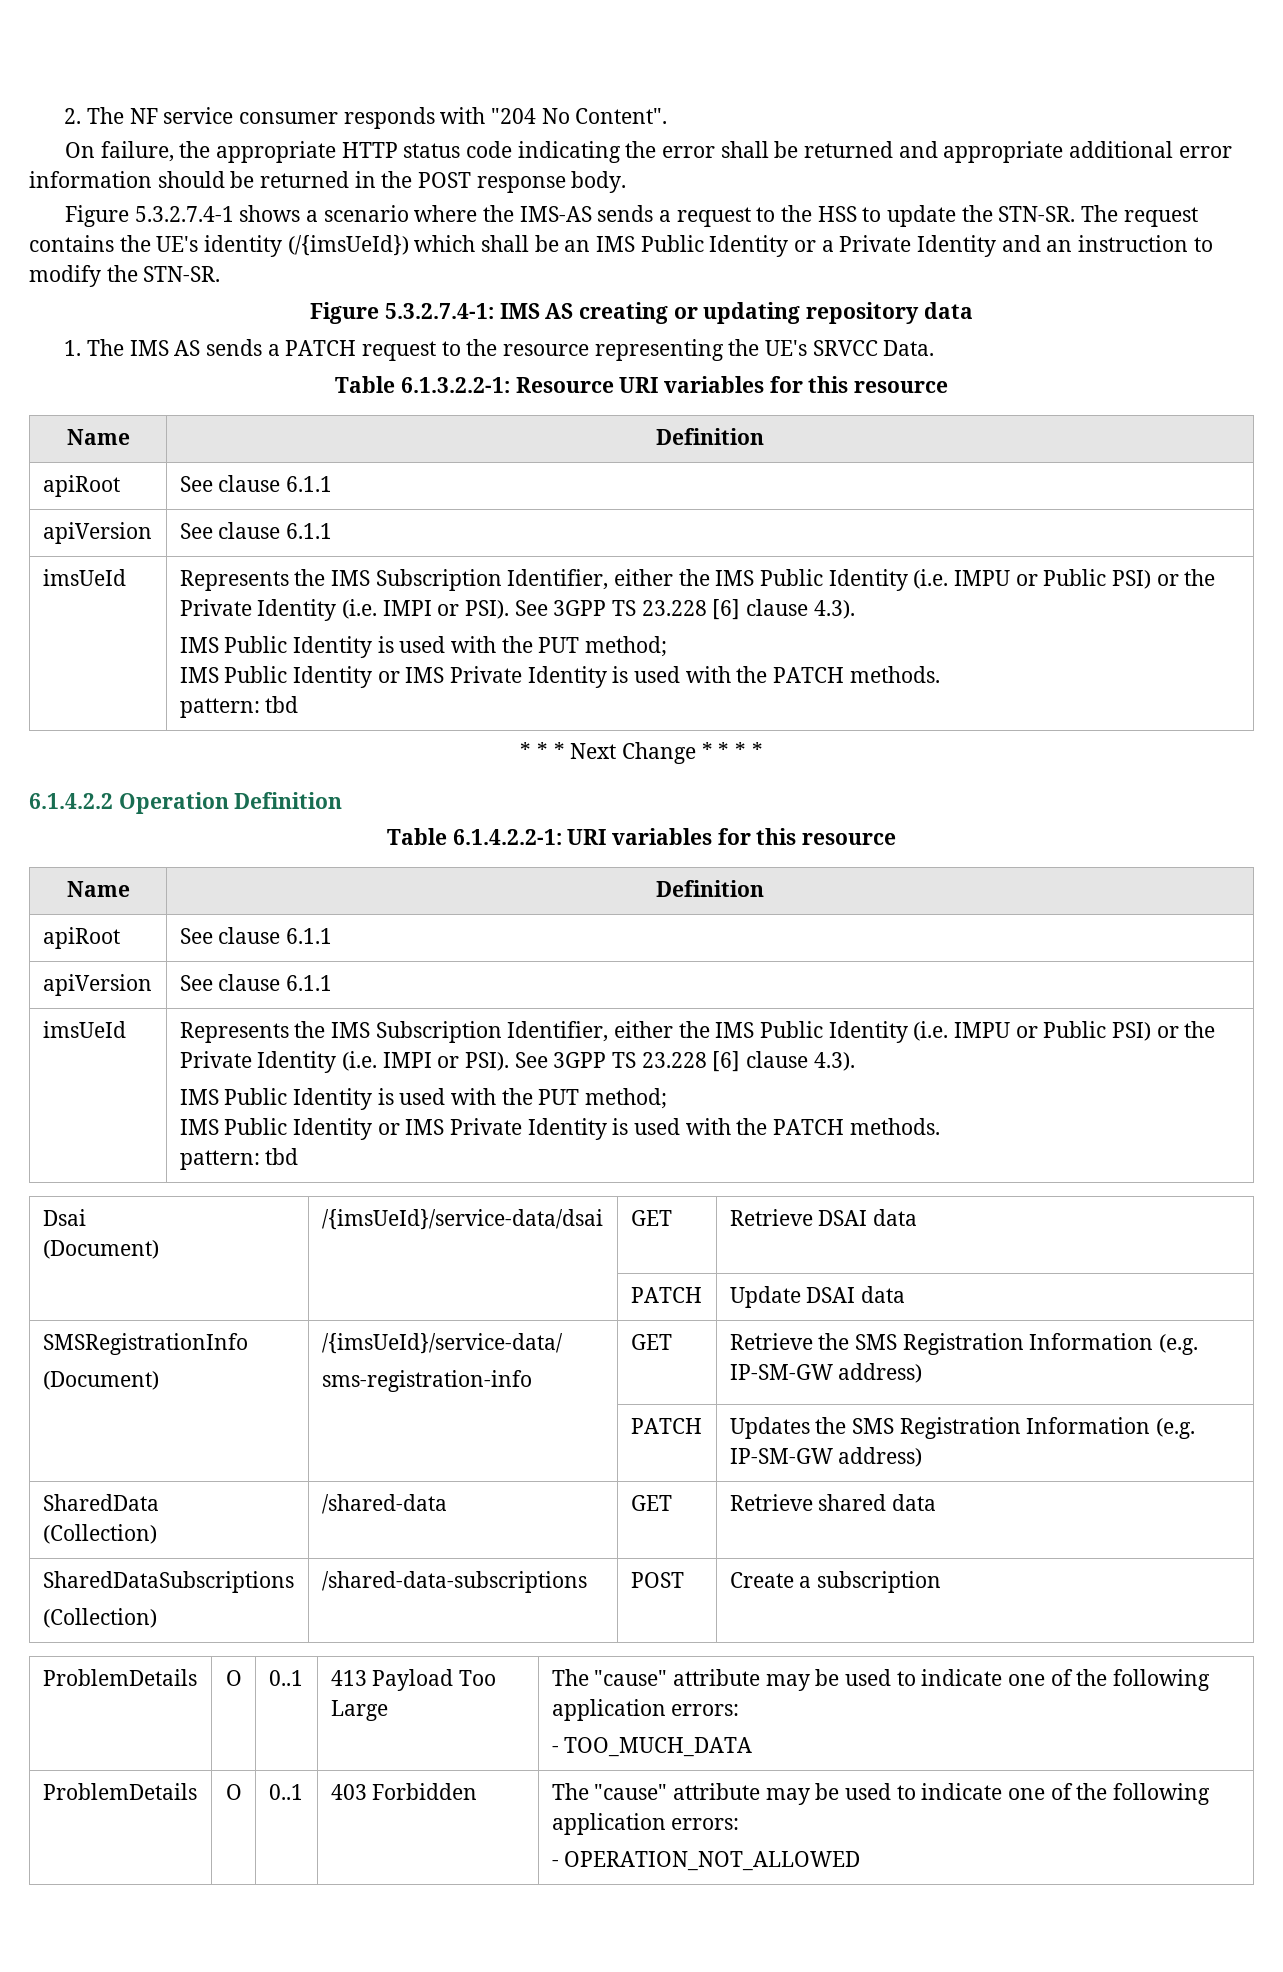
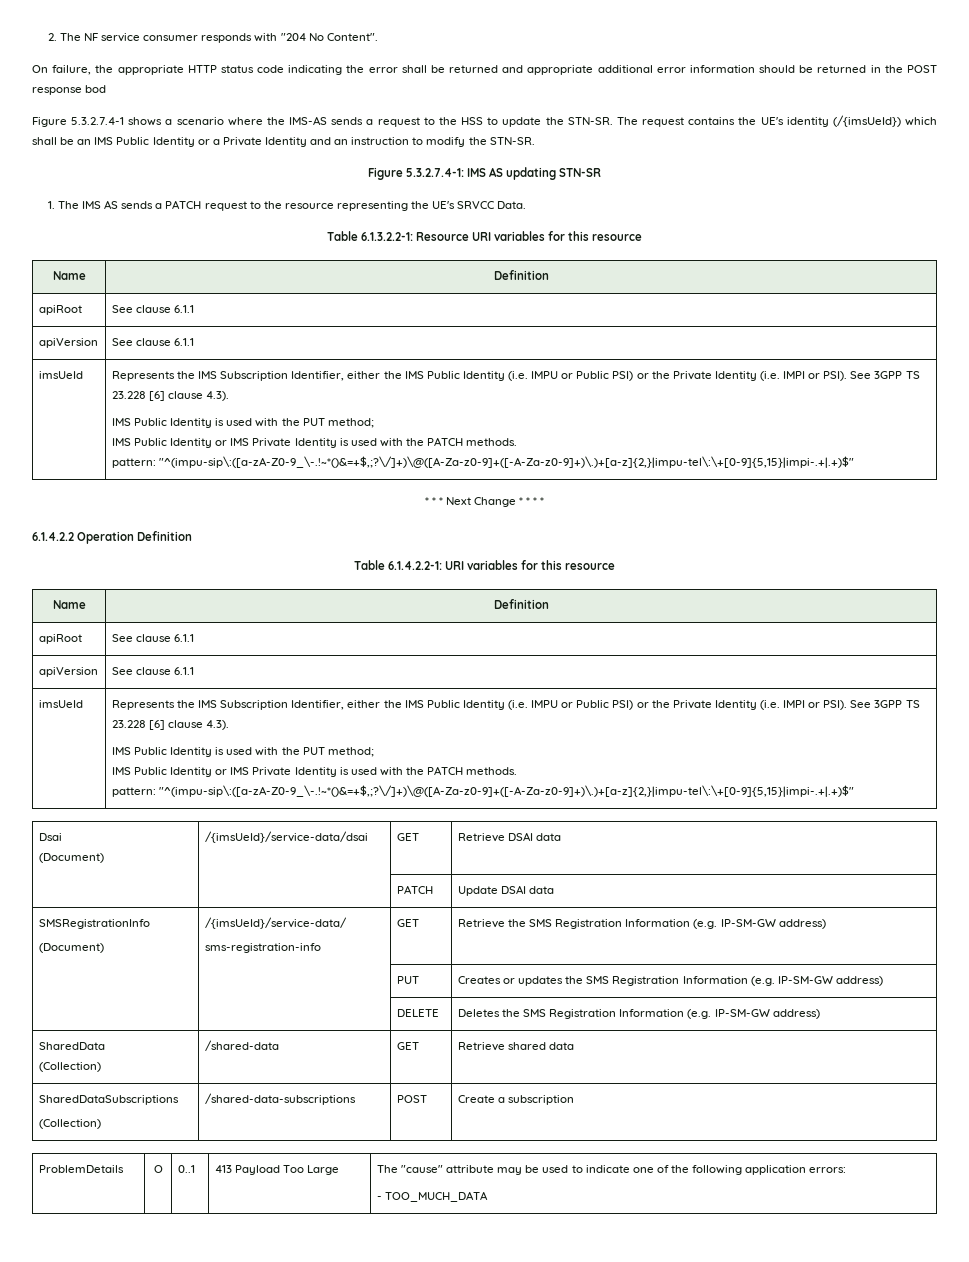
[571,171,627,193] body. -> [85,85,107,93] bod
[579,302,973,324] creating or updating repository data -> [506,167,602,180] updating STN-SR
[265,696,299,713] tbd -> [159,456,855,468] "^(impu-sip\:([a-zA-Z0-9_\-.!~*()&=+$,;?\/]+)\@([A-Za-z0-9]+([-A-Za-z0-9]+)\.)+[a-z]{2,}|impu-tel\:\+[0-9]{5,15}|impi-.+|.+)$"
[265,1148,299,1165] tbd -> [159,785,855,797] "^(impu-sip\:([a-zA-Z0-9_\-.!~*()&=+$,;?\/]+)\@([A-Za-z0-9]+([-A-Za-z0-9]+)\.)+[a-z]{2,}|impu-tel\:\+[0-9]{5,15}|impi-.+|.+)$"
[630,1418,702,1434] [729,1417,810,1439] PATCH | Updates -> [396,976,419,984] [457,976,883,986] [396,1009,439,1017] [457,1009,500,1017] PUT | Creates or updates the SMS Registration Information (e.g. IP-SM-GW address) // | | DELETE | Deletes
[42,1783,197,1800] [225,1784,242,1800] [268,1784,303,1800] [330,1783,478,1800] [551,1783,1211,1805] [551,1813,740,1835] [551,1851,861,1871] // ProblemDetails | O | 0..1 | 403 Forbidden | The "cause" attribute may be used to indicate one of the following application errors: // - OPERATION_NOT_ALLOWED -> (489, 1196) none

